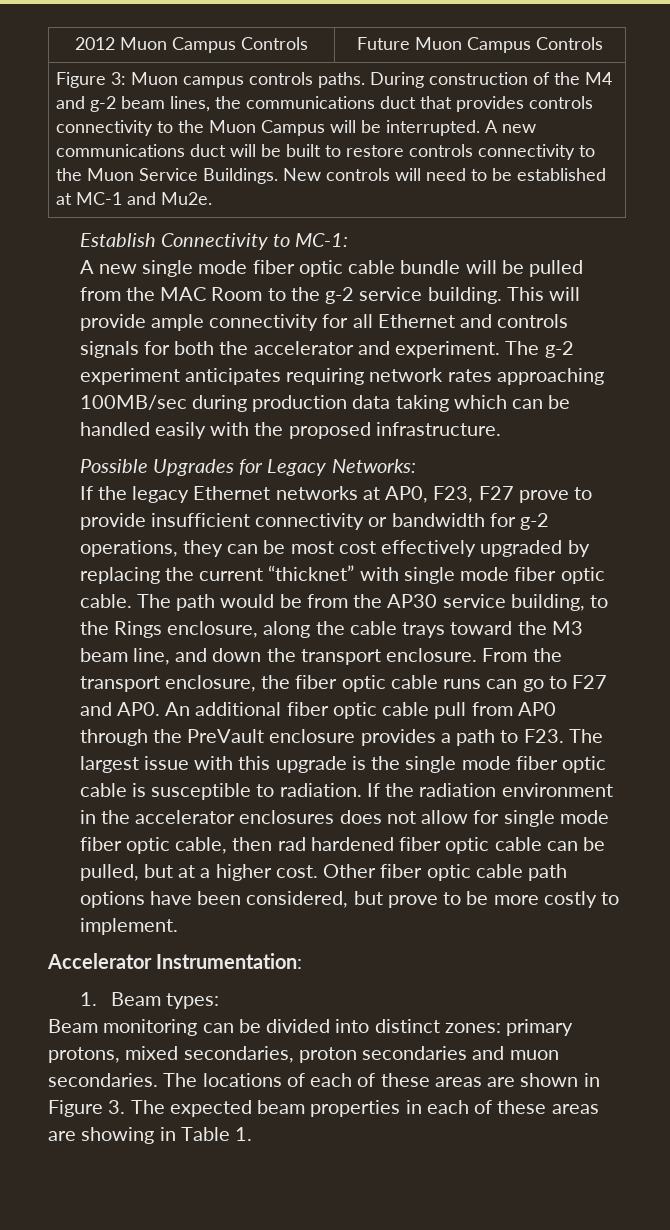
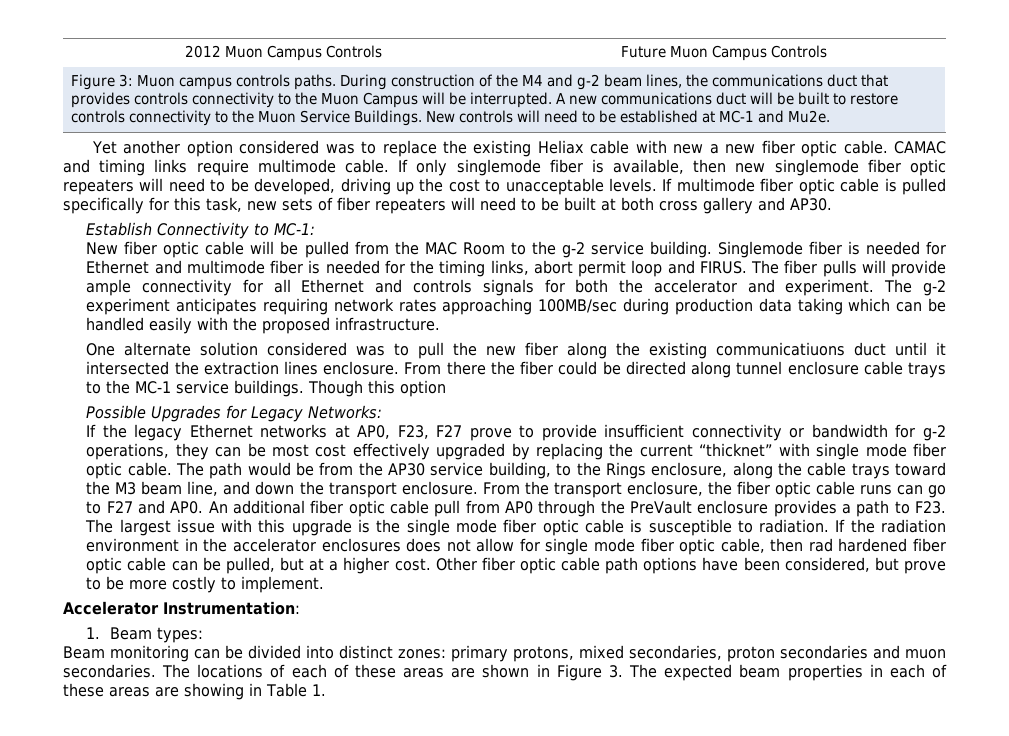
(213, 198) none -> [91,140,946,157] [63,159,946,176] [63,178,947,195] [63,197,832,214] // Yet another option considered was to replace the existing Heliax cable with new a new fiber optic cable. CAMAC and timing links require multimode cable. If only singlemode fiber is available, then new singlemode fiber optic repeaters will need to be developed, driving up the cost to unacceptable levels. If multimode fiber optic cable is pulled specifically for this task, new sets of fiber repeaters will need to be built at both cross gallery and AP30.
[79,260,461,277] A new single mode fiber optic cable bundle -> [86,241,245,258] New fiber optic cable
[506,287,544,301] This -> [717,241,946,258] [86,260,857,277] Singlemode fiber is needed for Ethernet and multimode fiber is needed for the timing links, abort permit loop and FIRUS. The fiber pulls
(501, 429) none -> [86,342,946,359] [86,361,946,378] [86,380,447,397] // One alternate solution considered was to pull the new fiber along the existing communicatiuons duct until it intersected the extraction lines enclosure. From there the fiber could be directed along tunnel enclosure cable trays to the MC-1 service buildings. Though this option

